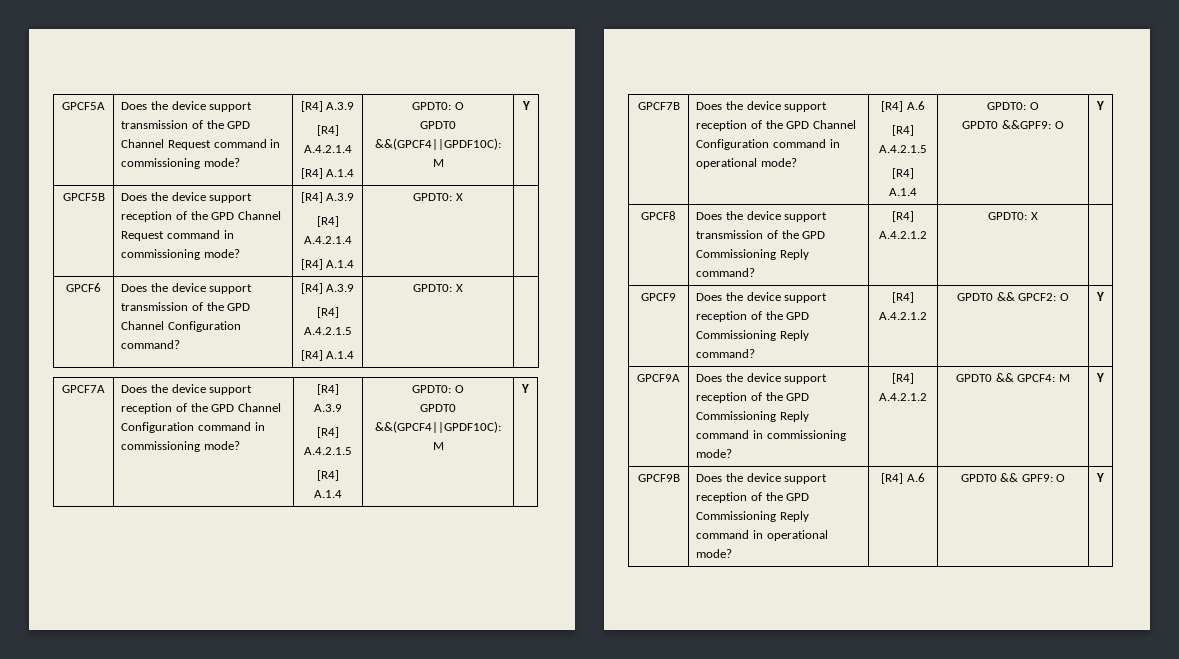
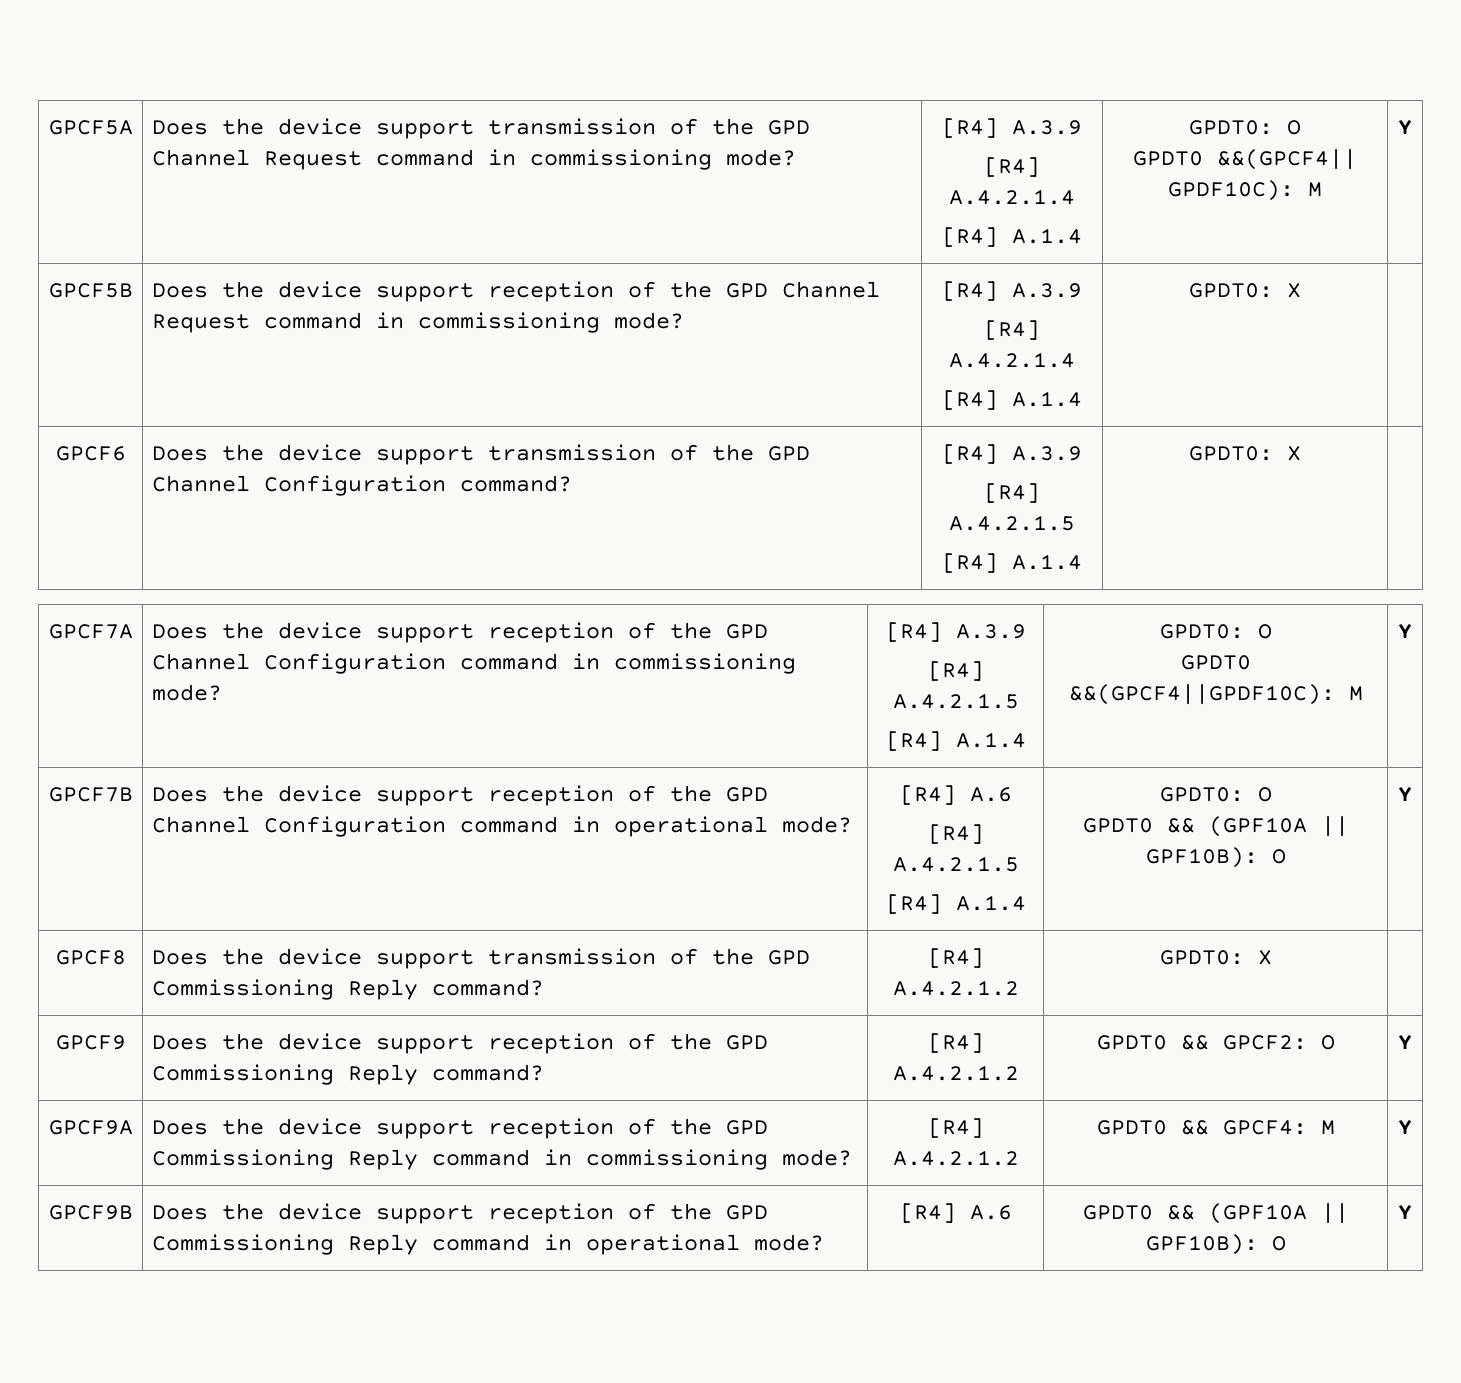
[375,138,501,150] &&(GPCF4||GPDF10C): -> [1217,149,1357,170] [1168,180,1294,201] &&(GPCF4|| GPDF10C):
[1002,120,1051,129] &&GPF9: -> [1166,816,1349,837] [1145,847,1258,868] && (GPF10A || GPF10B):
[1021,474,1053,482] GPF9: -> [1208,1203,1349,1224] [1145,1234,1258,1255] (GPF10A || GPF10B):

